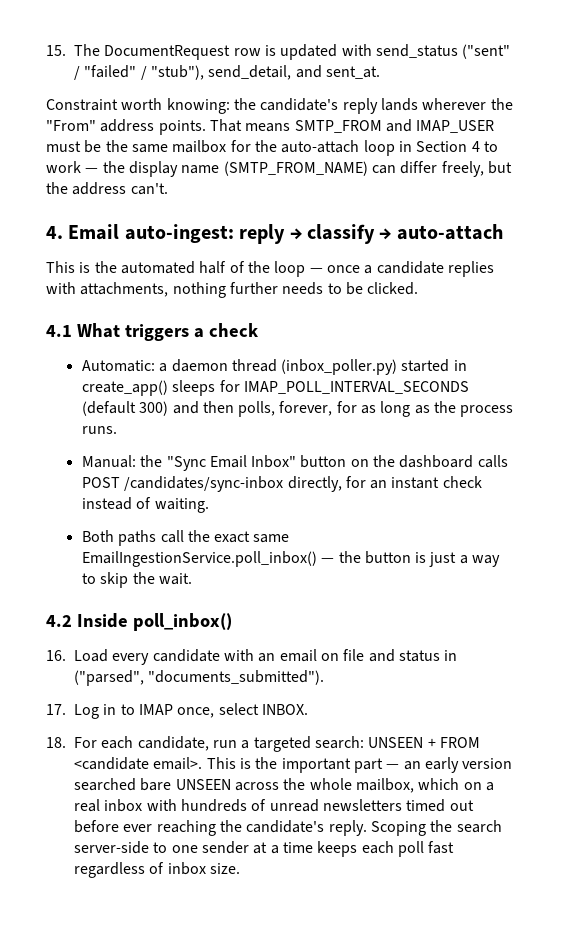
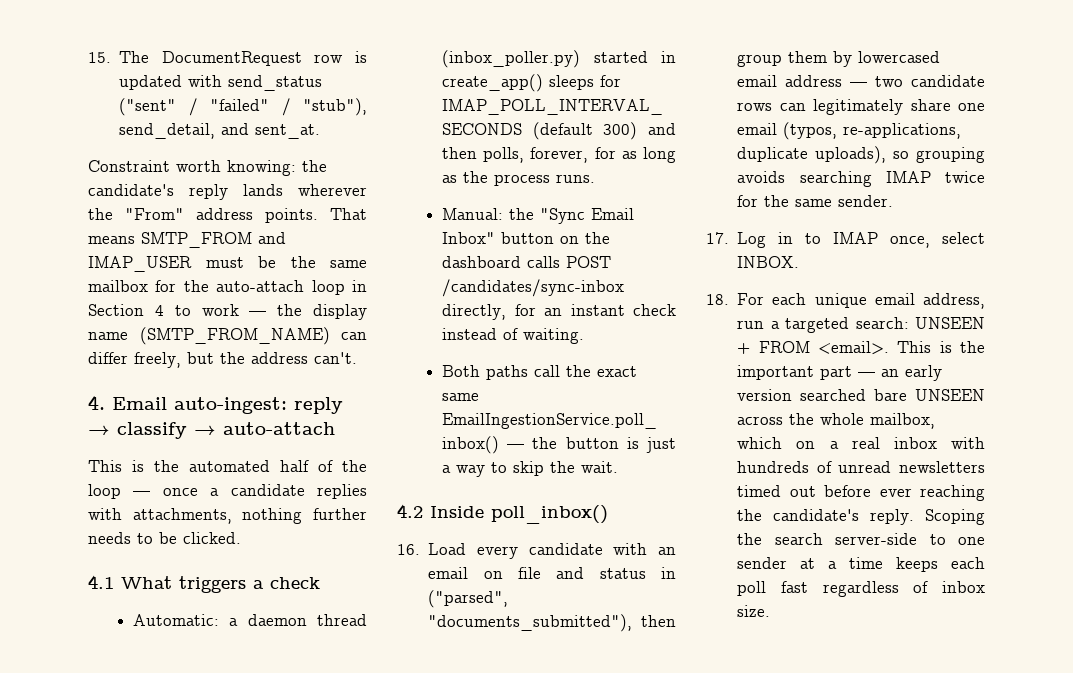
[148,670,325,685] "documents_submitted"). -> [428,614,676,632] [737,51,941,67] [737,75,985,87] [737,99,985,115] [737,122,962,140] [737,146,985,164] [737,171,985,187] [737,195,894,207] "documents_submitted"), then group them by lowercased email address — two candidate rows can legitimately share one email (typos, re-applications, duplicate uploads), so grouping avoids searching IMAP twice for the same sender.
[137,736,209,751] candidate, -> [814,293,985,309] unique email address,
[74,757,203,770] <candidate email>. -> [817,341,889,355] <email>.

